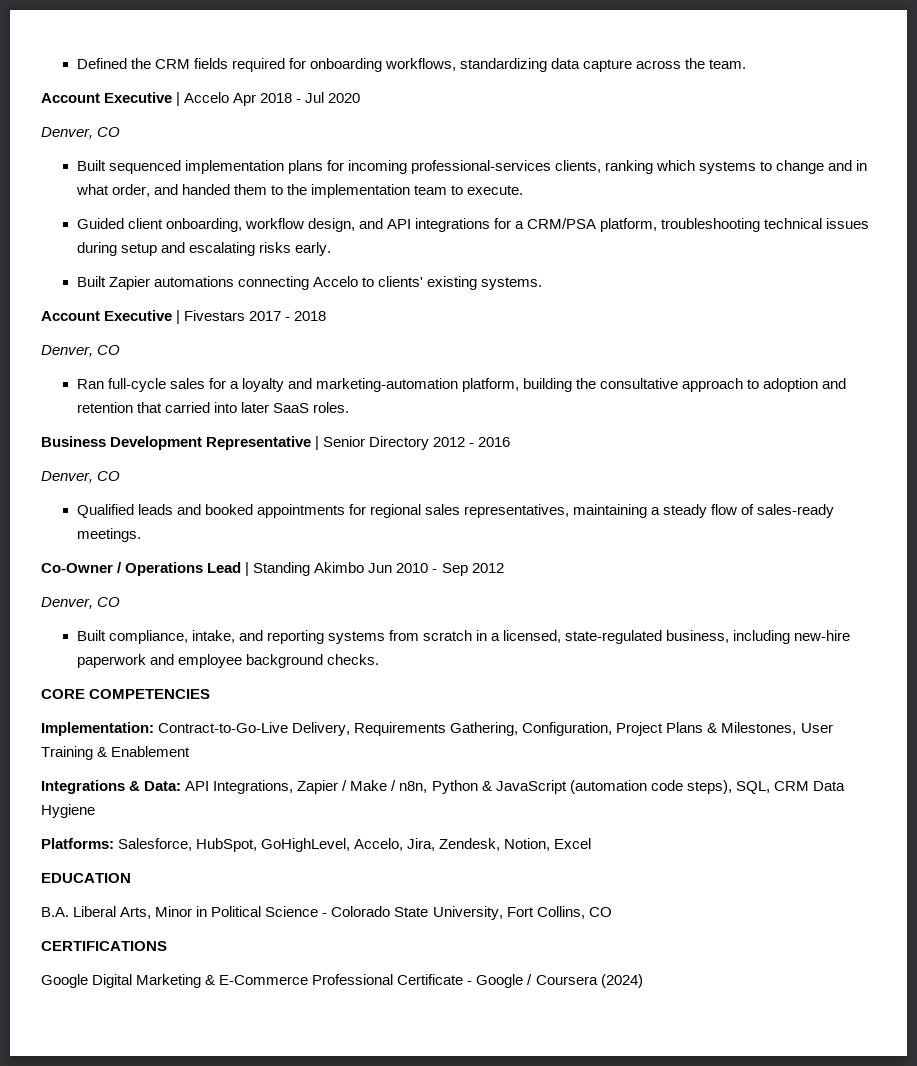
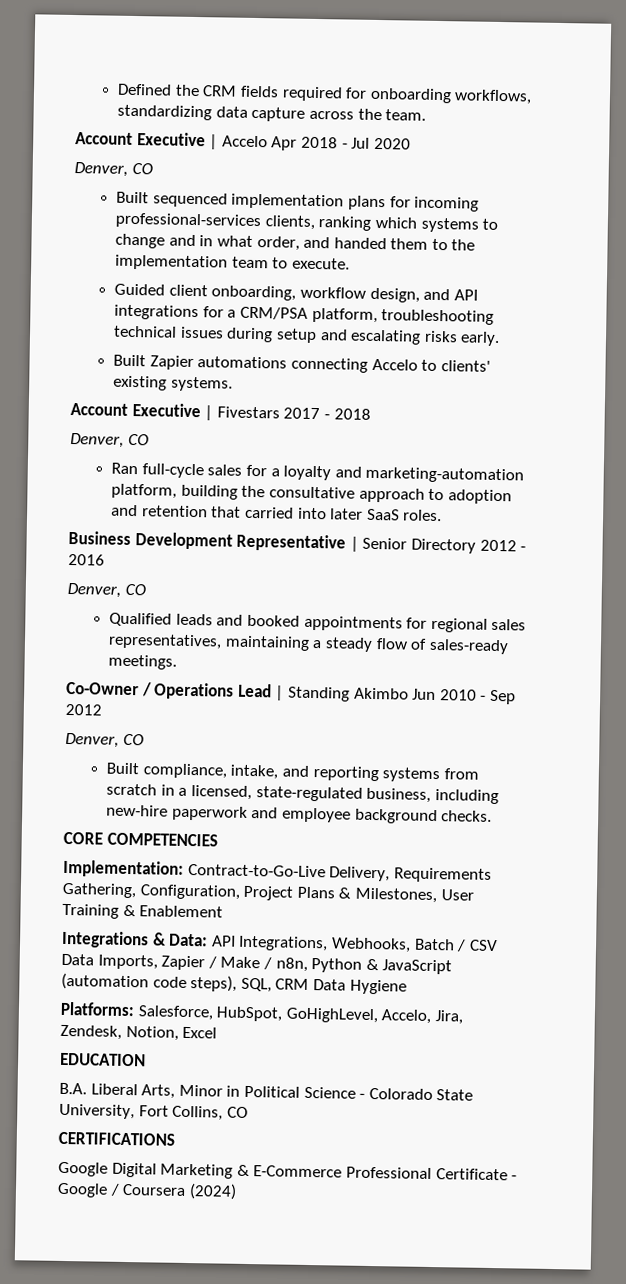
(294, 787) none -> [330,937,498,953] [61,953,158,970] Webhooks, Batch / CSV Data Imports,

